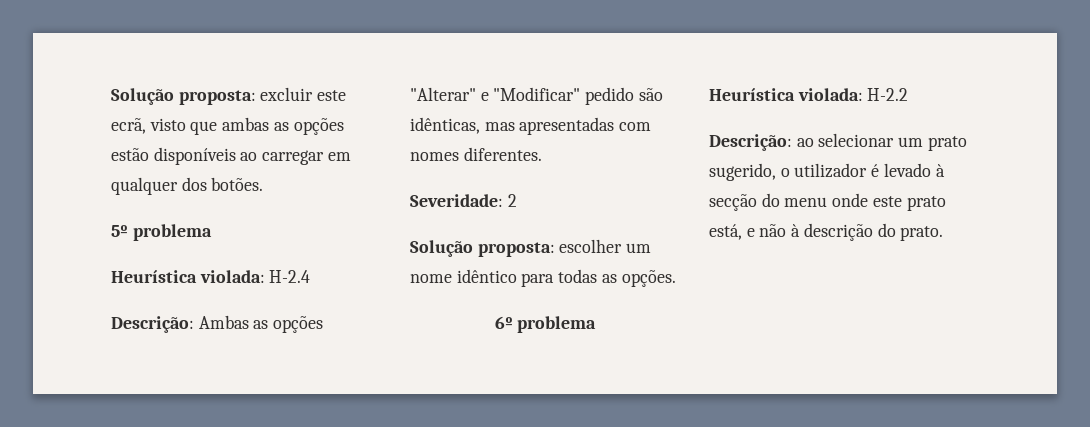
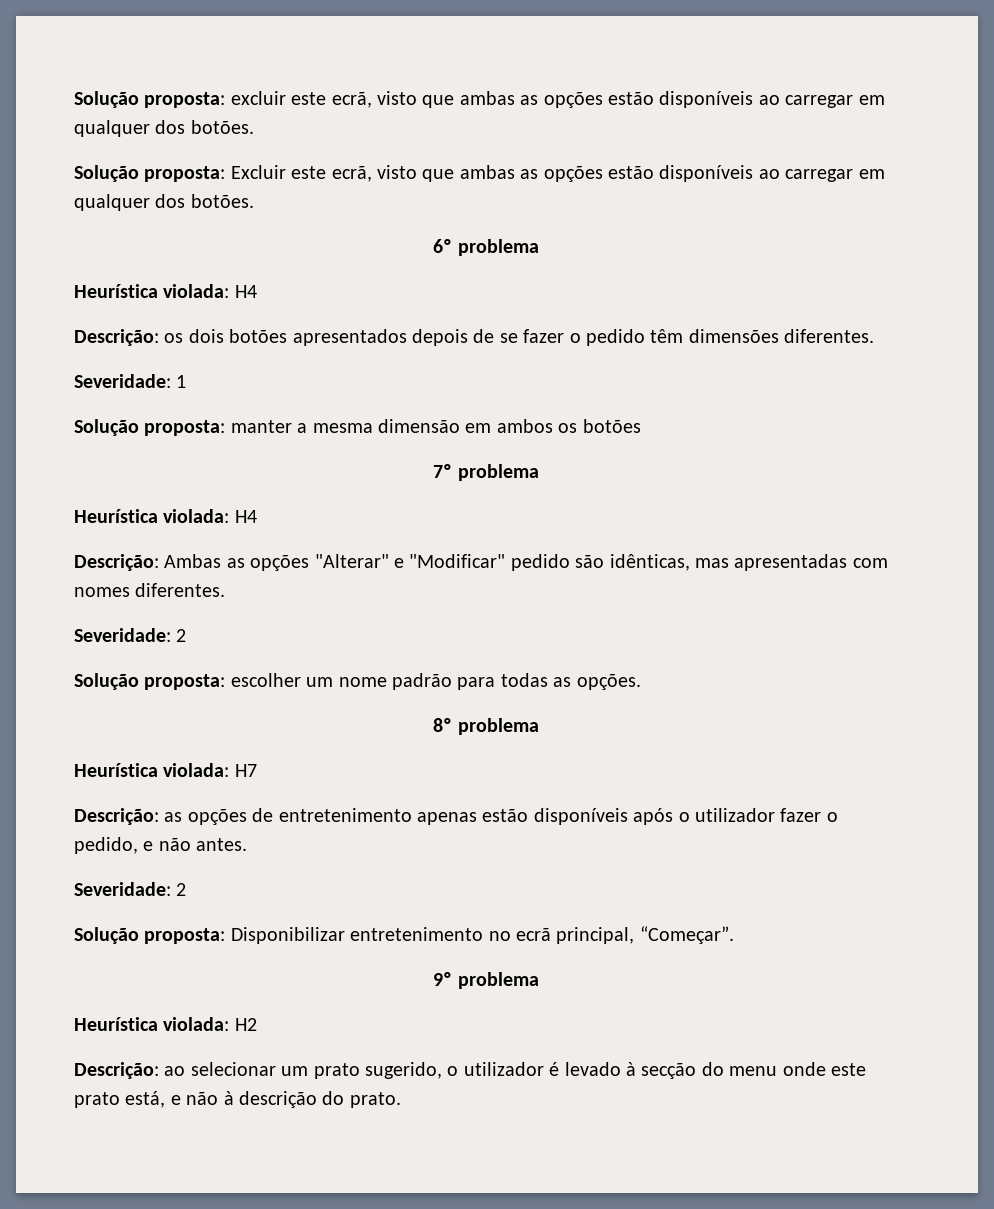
[111,224,212,241] [111,270,311,283] 5º problema // Heurística violada: H-2.4 -> [74,165,885,182] [74,194,254,211] [433,239,539,256] [74,284,257,298] [74,329,875,346] [74,374,187,388] [74,419,641,436] [433,464,539,481] [74,509,257,523] Solução proposta: Excluir este ecrã, visto que ambas as opções estão disponíveis ao carregar em qualquer dos botões. // 6º problema // Heurística violada: H4 // Descrição: os dois botões apresentados depois de se fazer o pedido têm dimensões diferentes. // Severidade: 1 // Solução proposta: manter a mesma dimensão em ambos os botões // 7º problema // Heurística violada: H4
[456,269,517,283] idêntico -> [392,673,452,690] padrão
[494,316,597,333] [709,88,909,101] 6º problema // Heurística violada: H-2.2 -> [433,718,539,735] [74,763,257,777] [74,808,838,825] [74,837,248,854] [74,882,187,896] [74,926,734,944] [433,972,539,989] [74,1017,257,1031] 8º problema // Heurística violada: H7 // Descrição: as opções de entretenimento apenas estão disponíveis após o utilizador fazer o pedido, e não antes. // Severidade: 2 // Solução proposta: Disponibilizar entretenimento no ecrã principal, “Começar”. // 9º problema // Heurística violada: H2

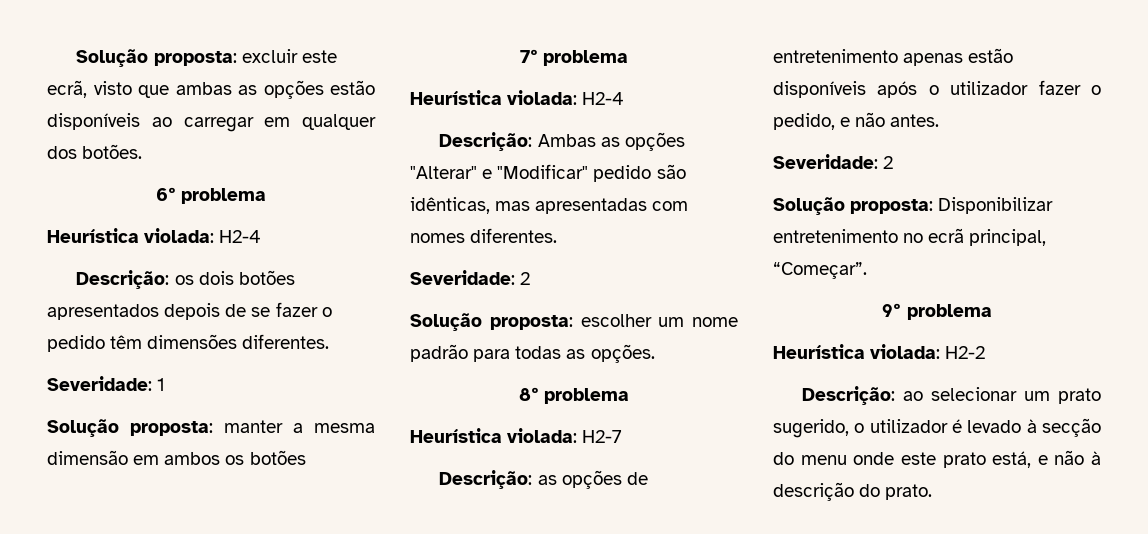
[74,165,885,182] [74,194,254,211] // Solução proposta: Excluir este ecrã, visto que ambas as opções estão disponíveis ao carregar em qualquer dos botões. -> (143, 151) none
[234,285,257,298] H4 -> [219,230,262,243] H2-4
[234,510,257,523] H4 -> [582,92,625,105] H2-4
[234,764,257,777] H7 -> [582,430,623,443] H2-7
[234,1018,257,1031] H2 -> [945,346,986,359] H2-2

